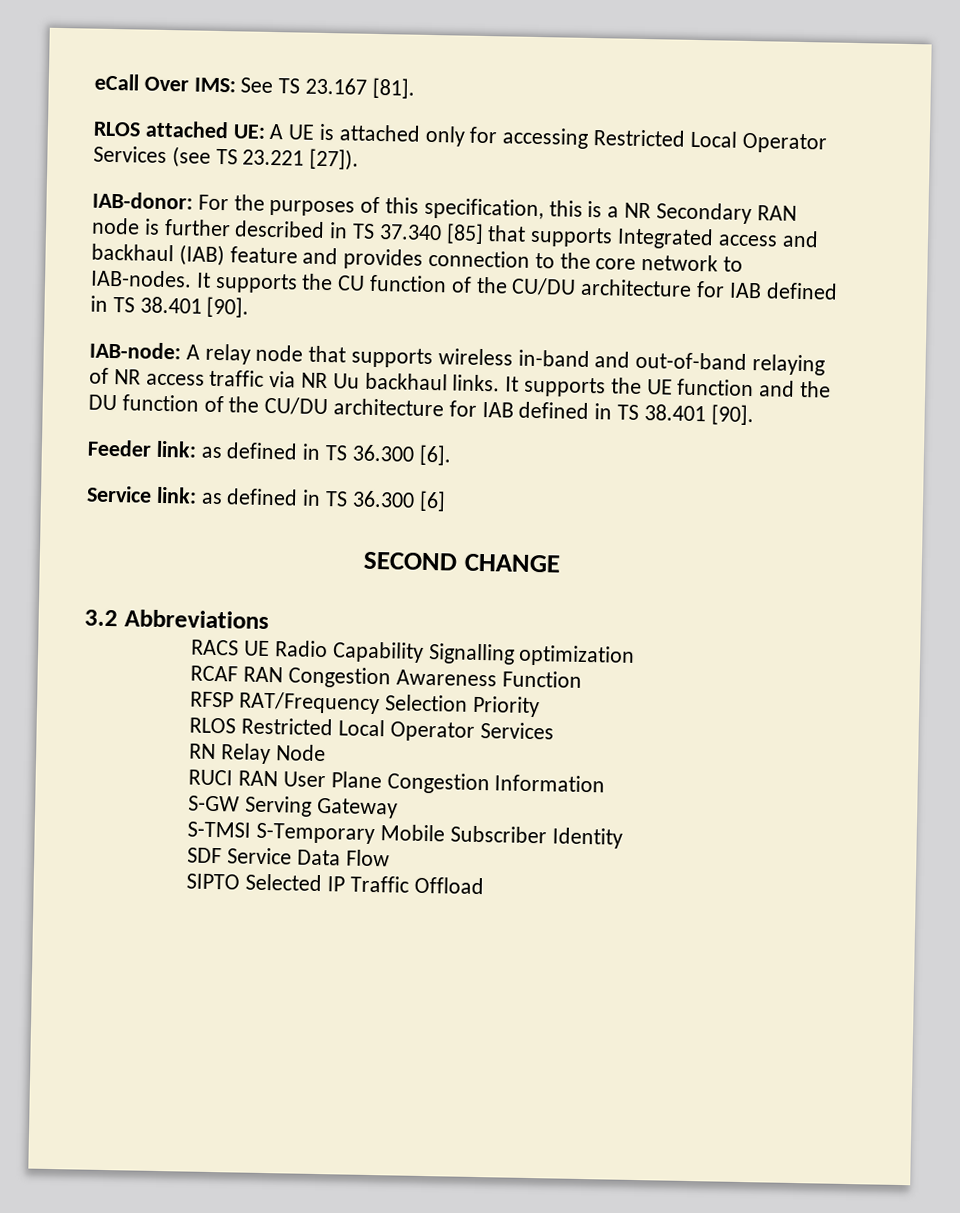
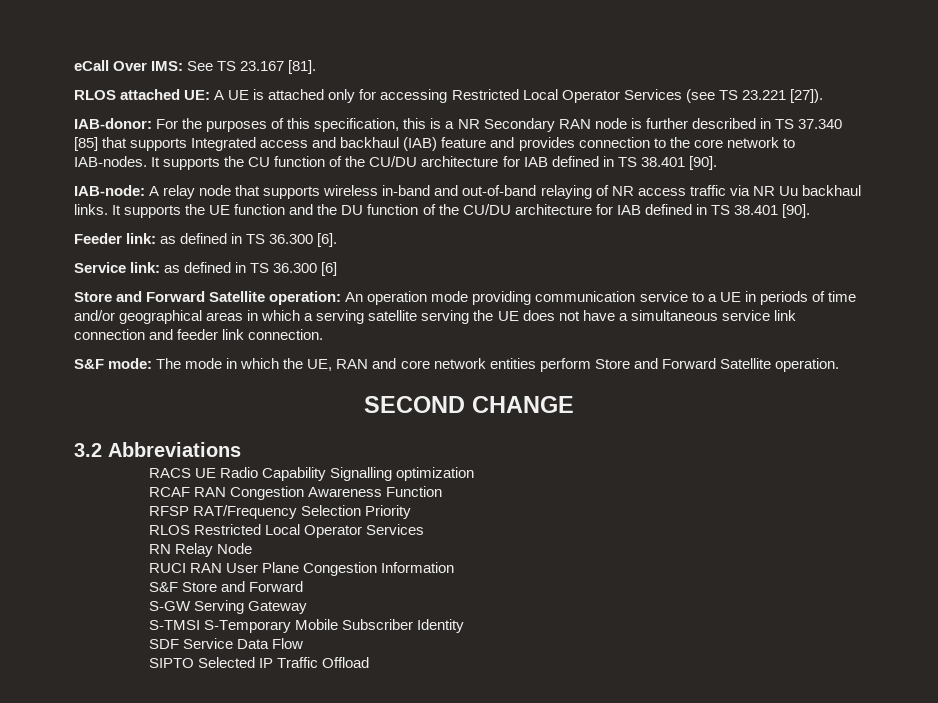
(446, 501) none -> [74,291,856,305] [74,310,796,324] [74,329,324,340] [74,358,839,372] // Store and Forward Satellite operation: An operation mode providing communication service to a UE in periods of time and/or geographical areas in which a serving satellite serving the UE does not have a simultaneous service link connection and feeder link connection. // S&F mode: The mode in which the UE, RAN and core network entities perform Store and Forward Satellite operation.
(606, 783) none -> [148,581,303,592] // S&F Store and Forward

